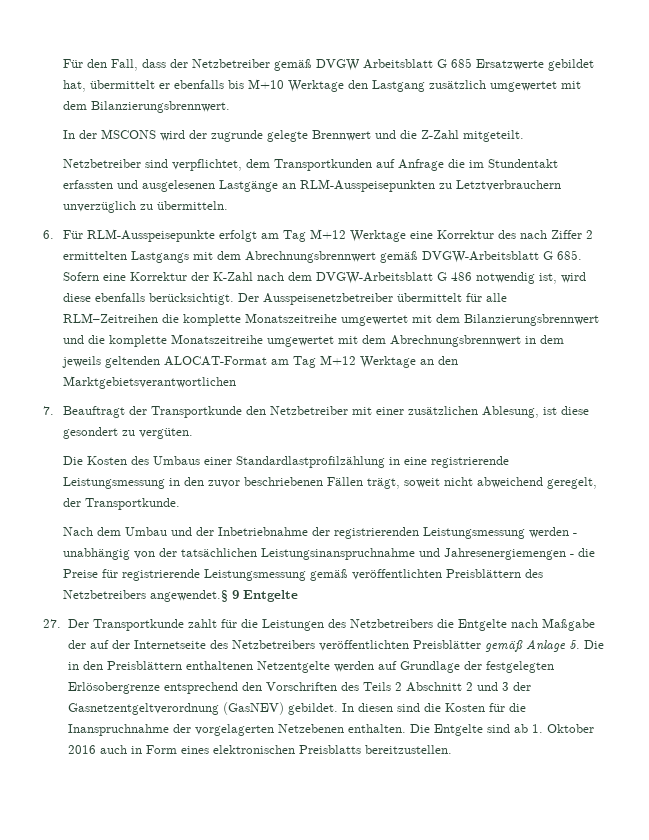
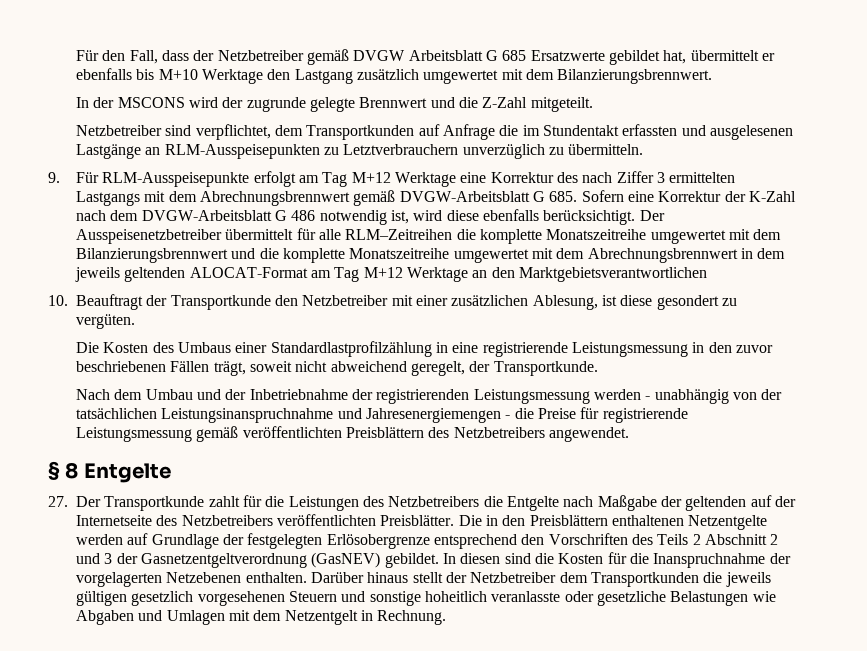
[43,230,54,239] 6. -> [48,172,60,183] 9.
[585,230,593,239] 2 -> [656,172,665,183] 3
[43,406,54,415] 7. -> [48,295,68,306] 10.
[149,590,239,602] angewendet.§ 9 -> [548,427,629,442] [48,461,79,480] angewendet. // § 8
(86, 644) none -> [685,496,747,511] geltenden
[412,639,580,652] Preisblätter gemäß Anlage 5. -> [380,515,455,526] Preisblätter.
[409,724,594,736] [67,745,452,754] Die Entgelte sind ab 1. Oktober 2016 auch in Form eines elektronischen Preisblatts bereitzustellen. -> [311,572,771,587] [76,591,776,606] [76,610,447,625] Darüber hinaus stellt der Netzbetreiber dem Transportkunden die jeweils gültigen gesetzlich vorgesehenen Steuern und sonstige hoheitlich veranlasste oder gesetzliche Belastungen wie Abgaben und Umlagen mit dem Netzentgelt in Rechnung.

